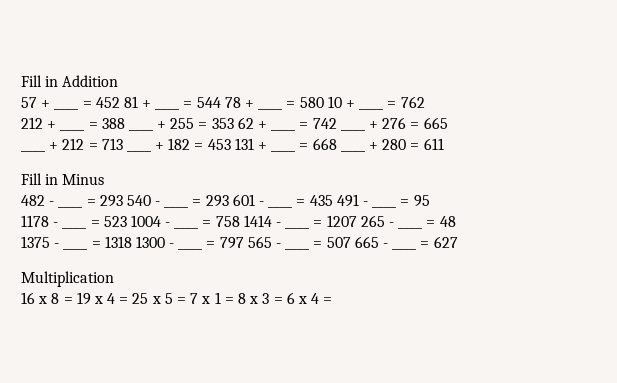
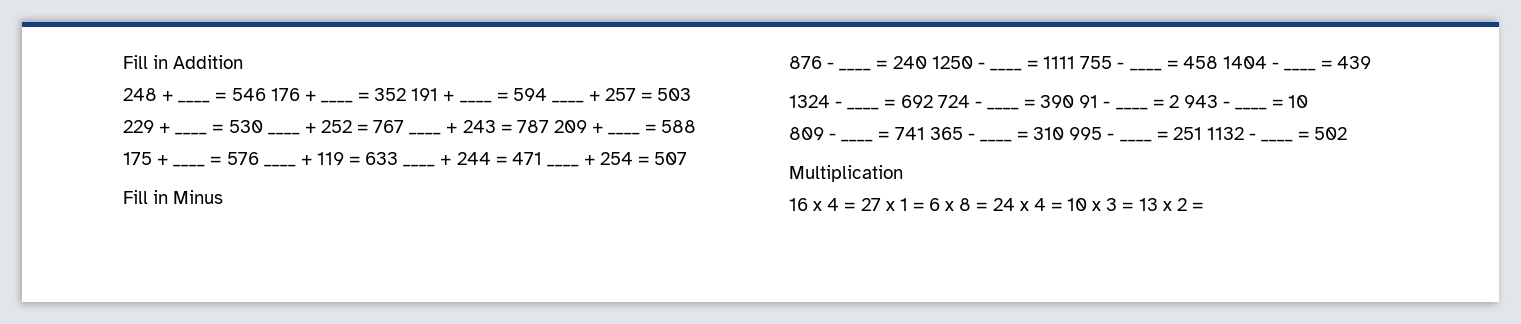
[21,97,51,108] [54,108,79,110] [82,96,152,108] [155,108,180,110] [183,97,255,108] [258,108,283,110] [286,96,355,108] [359,108,384,110] [387,96,425,108] [21,117,57,129] [60,129,85,131] [88,118,125,129] [128,129,153,131] [157,117,268,129] [271,129,296,131] [299,118,337,129] [340,129,365,131] [368,117,448,129] [21,150,45,152] [49,138,123,150] [126,150,151,152] [155,138,268,150] [271,150,296,152] [299,138,337,150] [340,150,365,152] [368,138,444,150] 57 + ____ = 452 81 + ____ = 544 78 + ____ = 580 10 + ____ = 762 // 212 + ____ = 388 ____ + 255 = 353 62 + ____ = 742 ____ + 276 = 665 // ____ + 212 = 713 ____ + 182 = 453 131 + ____ = 668 ____ + 280 = 611 -> [123,88,692,103] [123,120,697,135] [123,152,688,167] 248 + ____ = 546 176 + ____ = 352 191 + ____ = 594 ____ + 257 = 503 // 229 + ____ = 530 ____ + 252 = 767 ____ + 243 = 787 209 + ____ = 588 // 175 + ____ = 576 ____ + 119 = 633 ____ + 244 = 471 ____ + 254 = 507
[21,195,55,206] [58,206,83,208] [86,195,161,207] [164,206,189,208] [192,194,265,207] [268,206,293,208] [296,194,368,207] [372,206,397,208] [400,195,430,207] [21,215,59,227] [62,227,87,229] [90,215,171,227] [174,227,199,229] [202,215,282,227] [285,227,310,229] [313,215,394,227] [398,227,423,229] [426,216,456,227] [21,236,60,248] [63,248,88,250] [91,236,175,248] [178,248,203,250] [206,236,282,249] [285,248,310,250] [313,236,388,248] [392,248,417,250] [420,236,458,248] 482 - ____ = 293 540 - ____ = 293 601 - ____ = 435 491 - ____ = 95 // 1178 - ____ = 523 1004 - ____ = 758 1414 - ____ = 1207 265 - ____ = 48 // 1375 - ____ = 1318 1300 - ____ = 797 565 - ____ = 507 665 - ____ = 627 -> [789,56,1372,71] [789,95,1309,110] [789,127,1348,142] 876 - ____ = 240 1250 - ____ = 1111 755 - ____ = 458 1404 - ____ = 439 // 1324 - ____ = 692 724 - ____ = 390 91 - ____ = 2 943 - ____ = 10 // 809 - ____ = 741 365 - ____ = 310 995 - ____ = 251 1132 - ____ = 502
(48, 300) none -> [827,198,955,211] 4 = 27 x 1 = 6 x
[76,292,320,305] 19 x 4 = 25 x 5 = 7 x 1 = 8 x 3 = 6 x 4 -> [992,198,1187,211] 24 x 4 = 10 x 3 = 13 x 2

